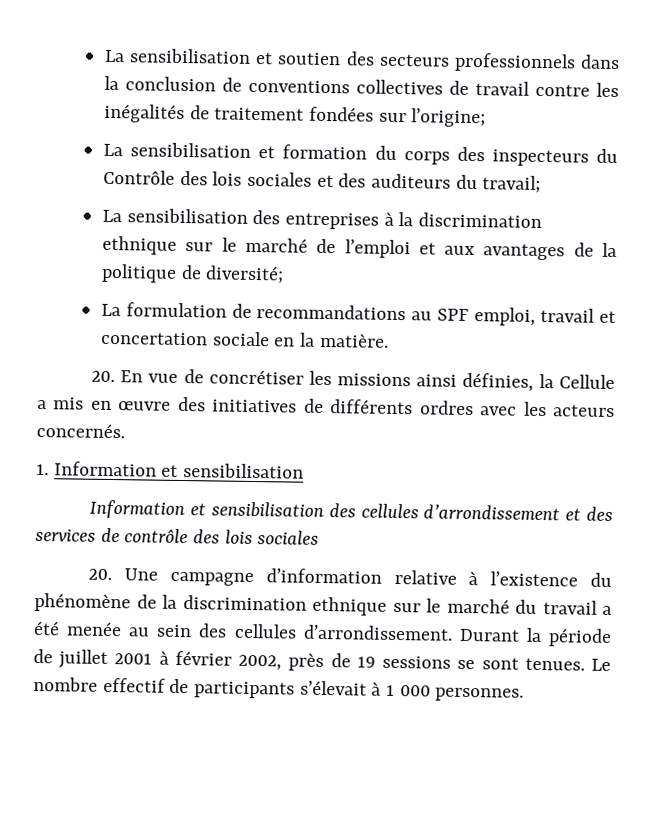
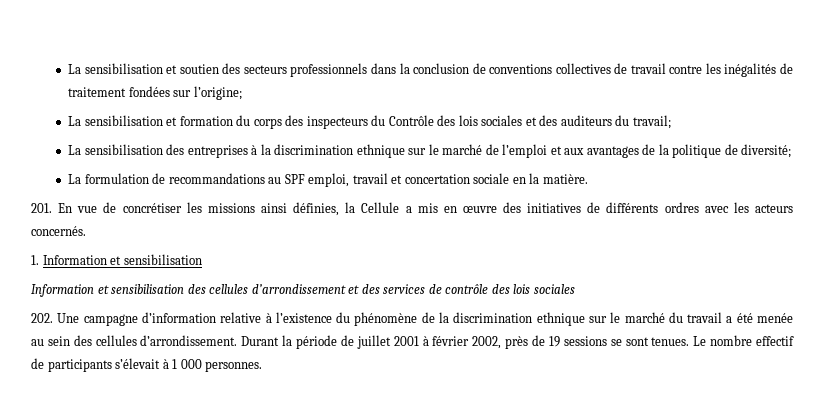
[91,370,116,383] 20. -> [31,203,52,213] 201.
[88,568,113,581] 20. -> [31,313,53,323] 202.

